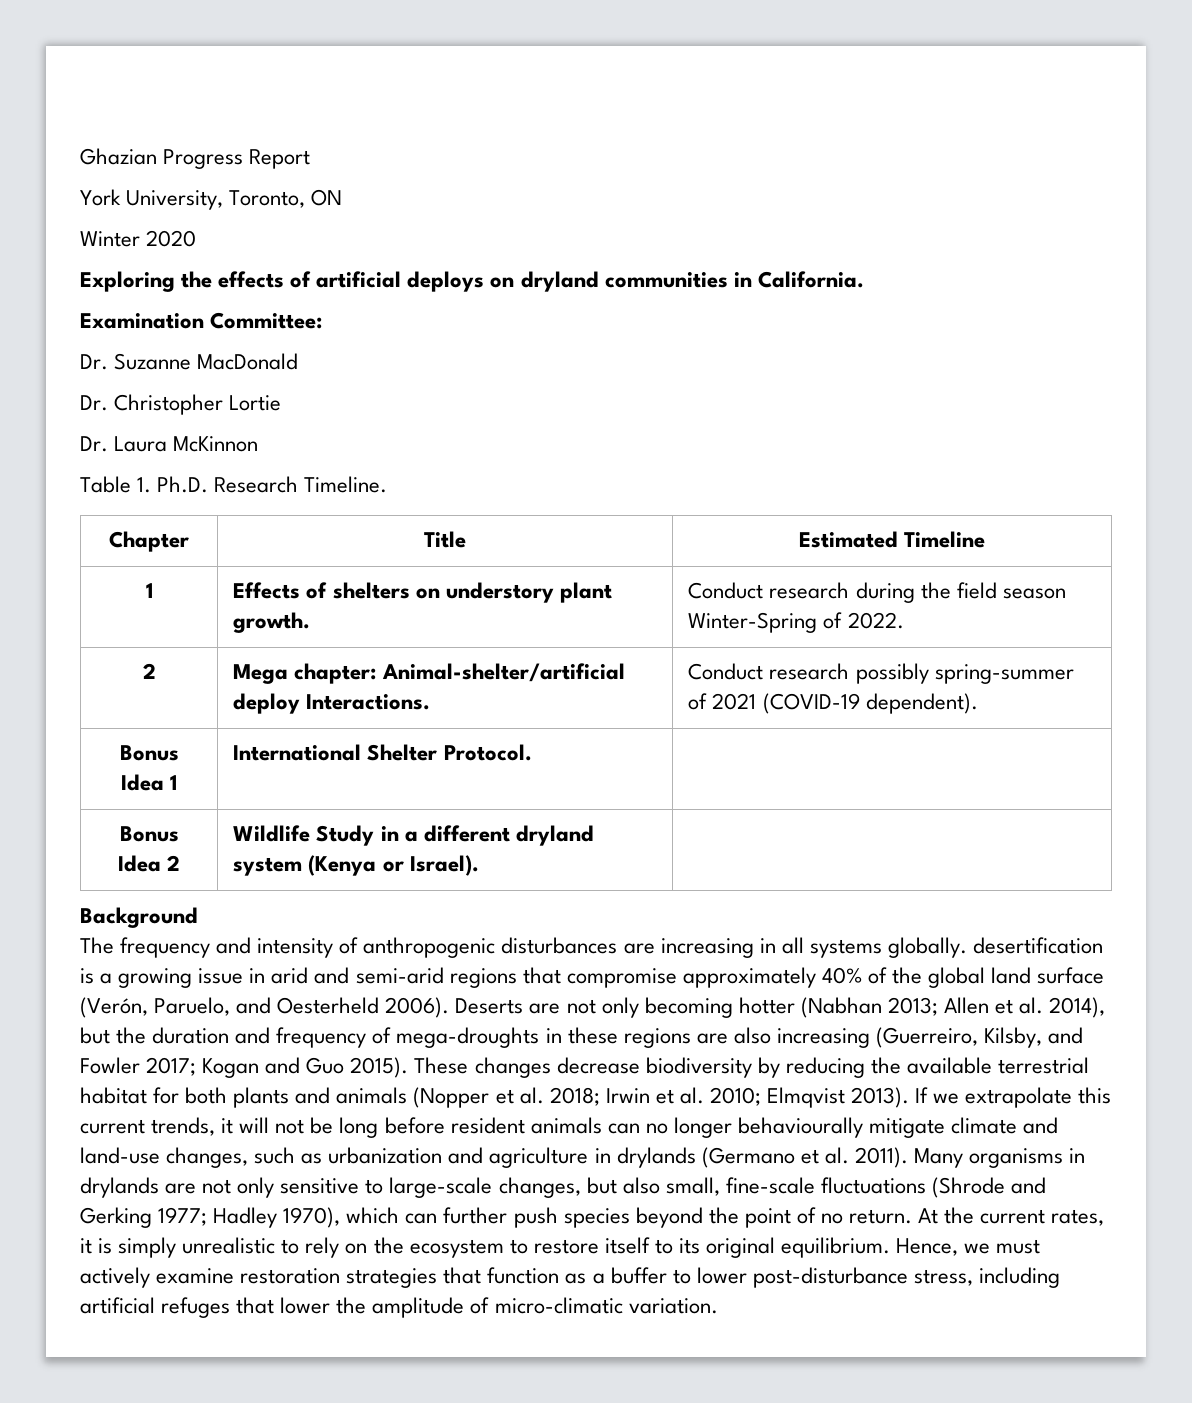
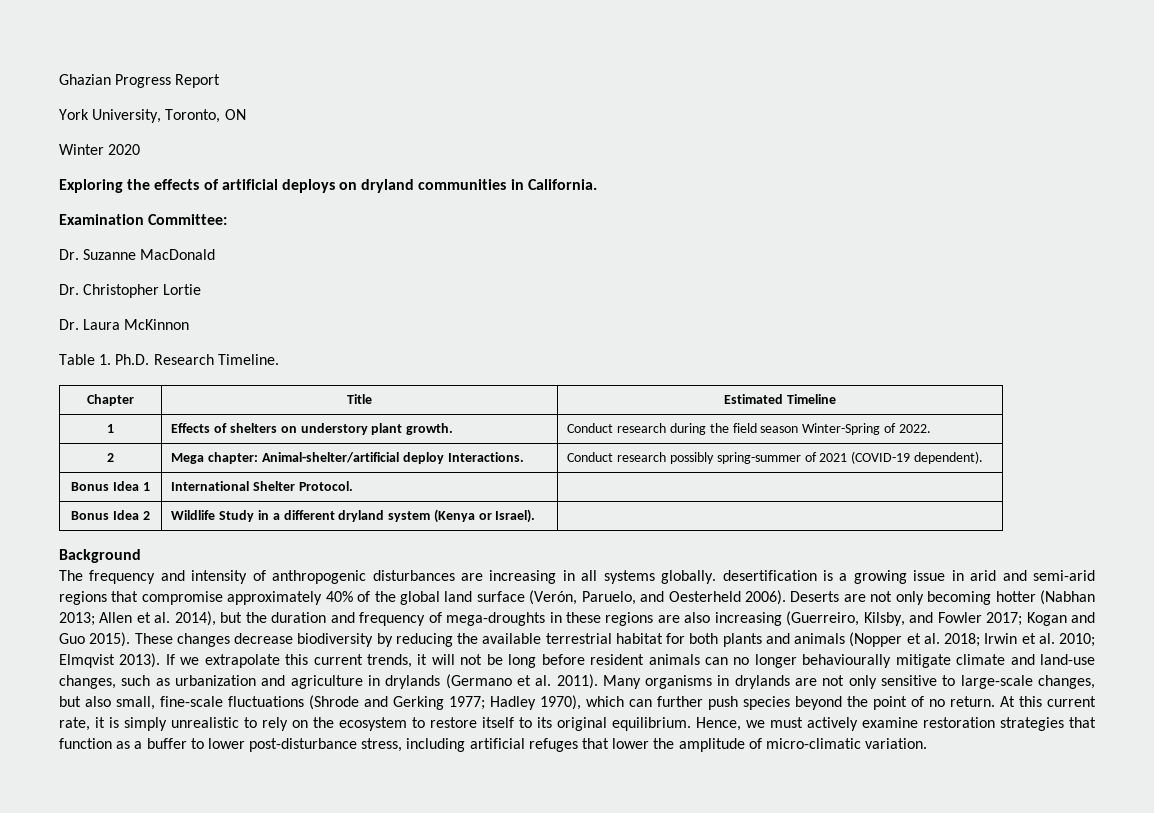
[944,1207,1105,1226] the current rates, -> [1019,696,1096,707] [59,717,90,731] this current rate,

